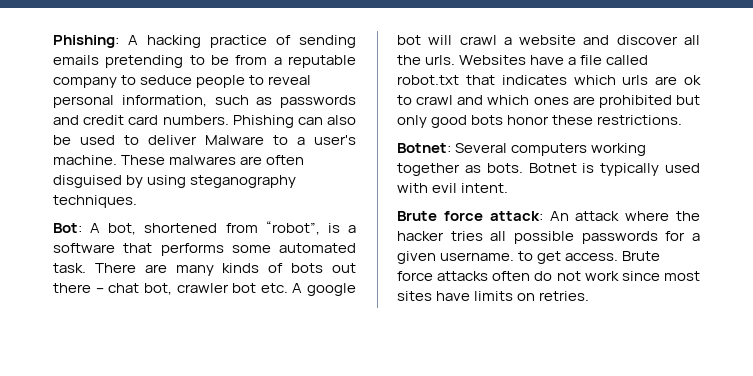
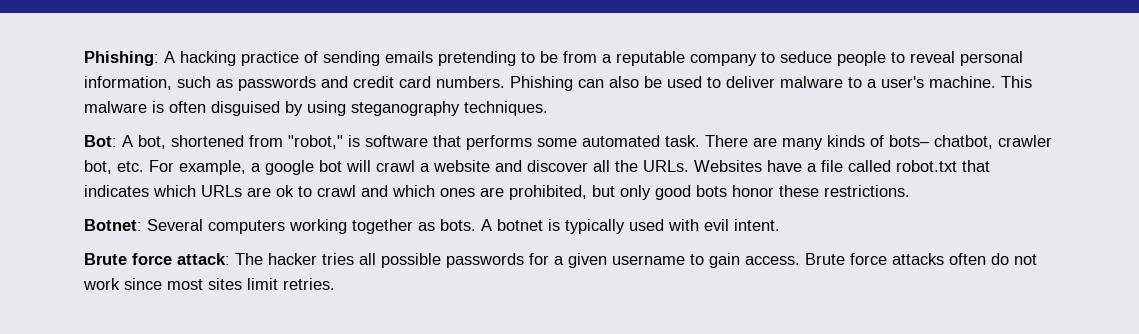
[205,135,264,145] Malware -> [780,76,843,88] malware
[121,155,263,165] These malwares are -> [1001,76,1032,88] [84,101,164,113] This malware is
[265,221,357,235] “robot”, is a -> [288,135,360,149] "robot," is
[291,263,357,273] [53,283,303,295] bots out there – chat bot, crawler bot etc. A -> [889,135,1052,149] [84,160,261,175] bots– chatbot, crawler bot, etc. For example, a
[425,55,456,65] urls. -> [643,160,689,172] URLs.
[622,75,649,85] urls -> [201,185,242,197] URLs
[598,95,672,108] prohibited -> [509,185,587,200] prohibited,
[528,163,577,173] Botnet -> [481,219,543,231] A botnet
[549,211,700,221] An attack where the -> [235,253,263,265] The
[440,251,562,264] username. to get -> [612,253,740,268] username to gain
[436,291,536,301] have limits on -> [247,278,278,290] limit

